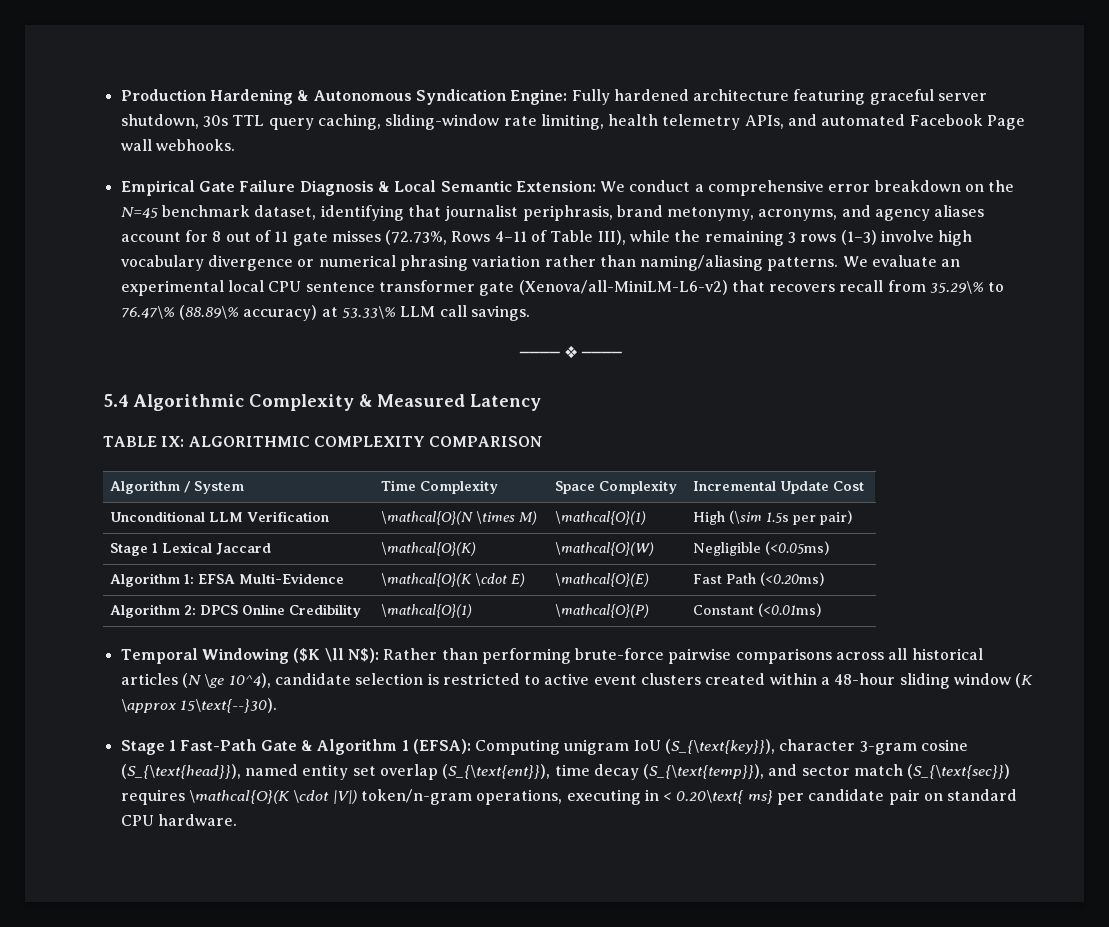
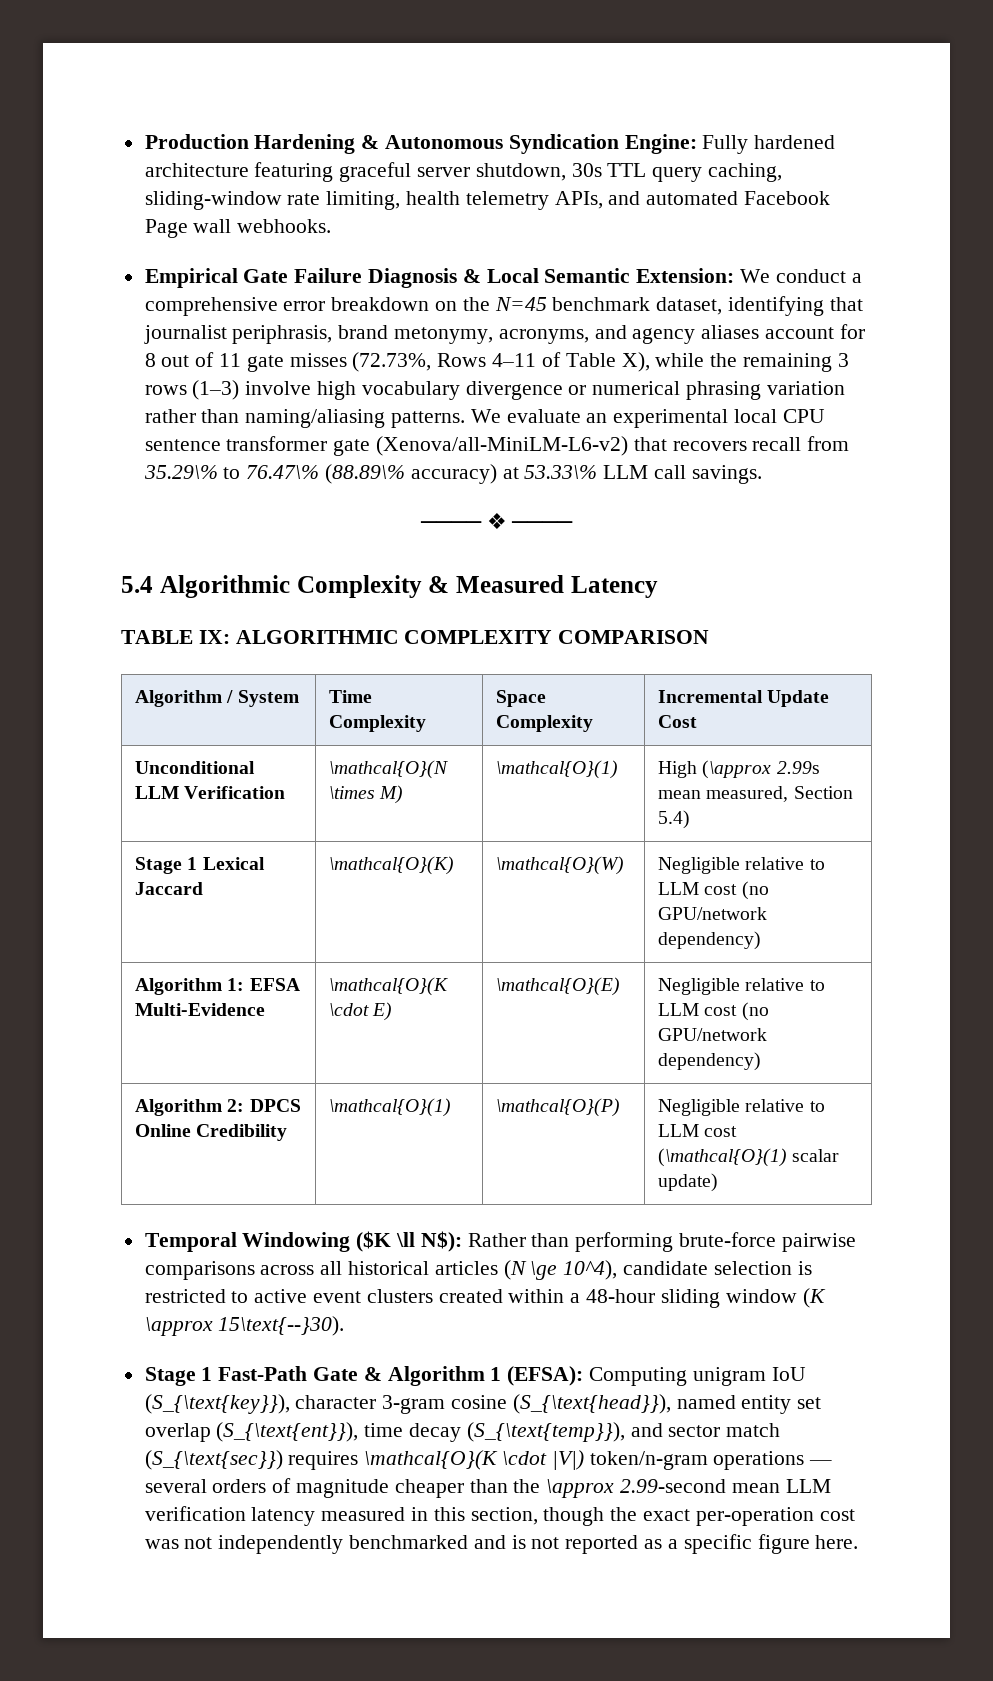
[597,230,626,245] III), -> [621,352,650,372] X),
[729,510,853,525] (\sim 1.5s per pair) -> [702,760,820,779] [658,786,853,802] [658,810,691,829] (\approx 2.99s mean measured, Section 5.4)
[765,541,830,555] (<0.05ms) -> [745,857,825,870] [658,881,769,900] [658,907,768,920] [658,931,762,950] relative to LLM cost (no GPU/network dependency)
[693,572,825,586] Fast Path (<0.20ms) -> [658,978,825,995] [658,1002,769,1021] [658,1028,768,1041] [658,1052,762,1071] Negligible relative to LLM cost (no GPU/network dependency)
[693,603,822,617] Constant (<0.01ms) -> [658,1099,825,1116] [658,1124,738,1137] [658,1148,840,1167] [658,1173,719,1192] Negligible relative to LLM cost (\mathcal{O}(1) scalar update)
[476,789,1018,805] [120,814,237,826] operations, executing in < 0.20\text{ ms} per candidate pair on standard CPU hardware. -> [713,1451,833,1470] [144,1478,831,1498] [144,1506,855,1526] [144,1534,859,1554] operations — several orders of magnitude cheaper than the \approx 2.99-second mean LLM verification latency measured in this section, though the exact per-operation cost was not independently benchmarked and is not reported as a specific figure here.

